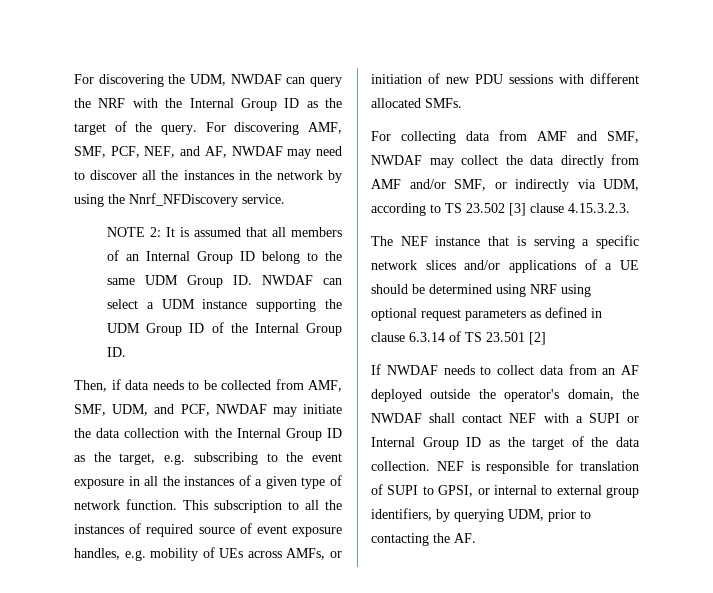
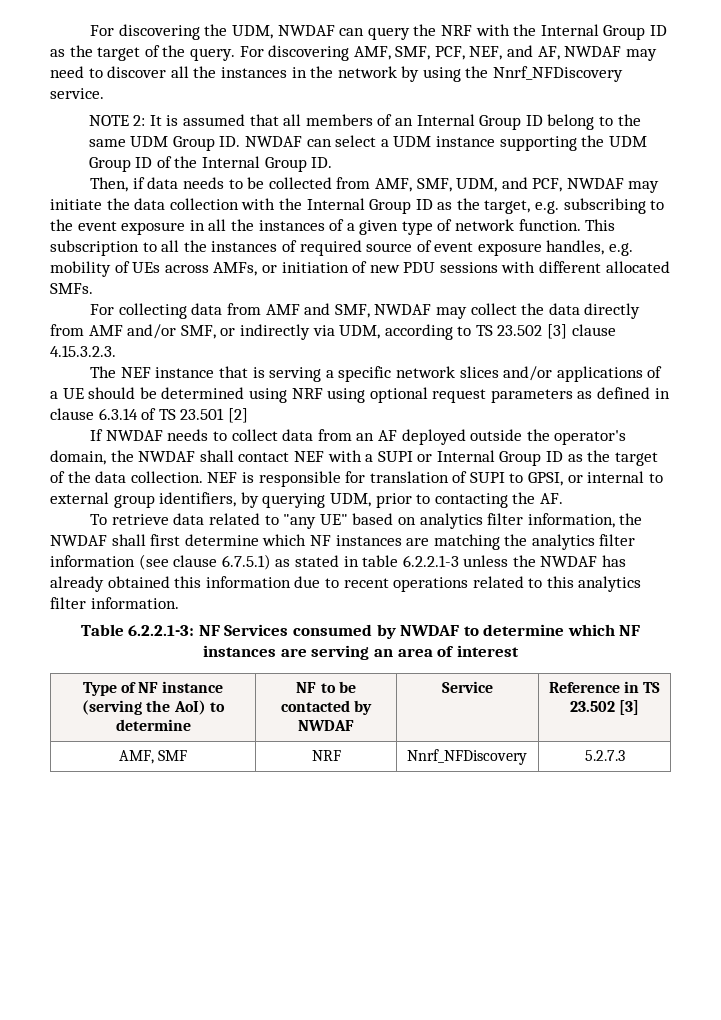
(476, 538) none -> [90,513,643,529] [50,534,636,550] [50,554,627,570] [50,576,642,592] [50,597,179,609] [80,624,641,639] [203,645,519,660] [82,681,224,696] [82,700,225,715] [115,719,191,731] [296,681,356,693] [280,700,373,715] [298,720,354,731] [442,681,493,693] [548,681,661,693] [569,700,640,715] [118,750,188,764] [311,750,341,761] [406,749,527,765] [584,750,625,761] // To retrieve data related to "any UE" based on analytics filter information, the NWDAF shall first determine which NF instances are matching the analytics filter information (see clause 6.7.5.1) as stated in table 6.2.2.1-3 unless the NWDAF has already obtained this information due to recent operations related to this analytics filter information. // Table 6.2.2.1-3: NF Services consumed by NWDAF to determine which NF instances are serving an area of interest // Type of NF instance (serving the AoI) to determine | NF to be contacted by NWDAF | Service | Reference in TS 23.502 [3] // AMF, SMF | NRF | Nnrf_NFDiscovery | 5.2.7.3

